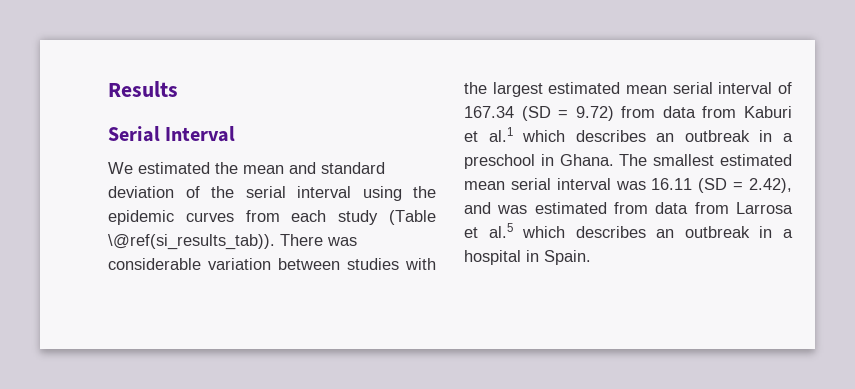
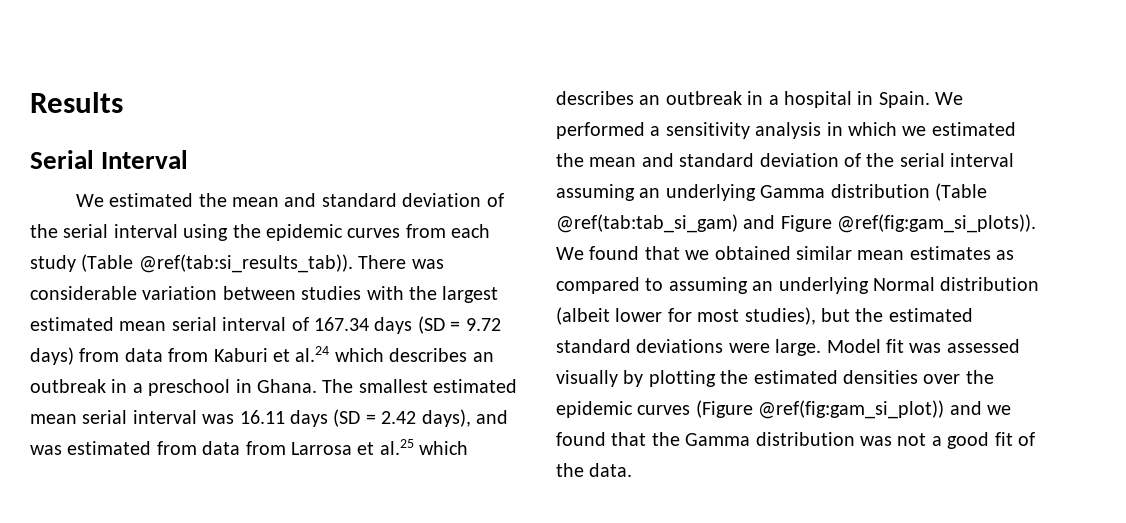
[108,234,275,250] \@ref(si_results_tab)). -> [138,254,353,273] @ref(tab:si_results_tab)).
[521,106,614,121] (SD = 9.72) -> [374,316,501,334] [30,347,74,365] days (SD = 9.72 days)
[488,127,513,142] al.1 -> [295,346,330,362] al.24
[698,178,792,193] (SD = 2.42), -> [290,409,471,427] days (SD = 2.42 days),
[488,223,513,238] al.5 -> [379,439,414,455] al.25
(591, 257) none -> [935,92,964,105] [556,122,1016,139] [556,153,1015,167] [556,183,987,201] [556,214,1037,233] [556,246,1015,260] [556,277,1040,294] [556,307,973,325] [556,339,1020,356] [556,370,994,387] [556,400,1011,419] [556,432,1035,449] [556,463,633,477] We performed a sensitivity analysis in which we estimated the mean and standard deviation of the serial interval assuming an underlying Gamma distribution (Table @ref(tab:tab_si_gam) and Figure @ref(fig:gam_si_plots)). We found that we obtained similar mean estimates as compared to assuming an underlying Normal distribution (albeit lower for most studies), but the estimated standard deviations were large. Model fit was assessed visually by plotting the estimated densities over the epidemic curves (Figure @ref(fig:gam_si_plot)) and we found that the Gamma distribution was not a good fit of the data.

